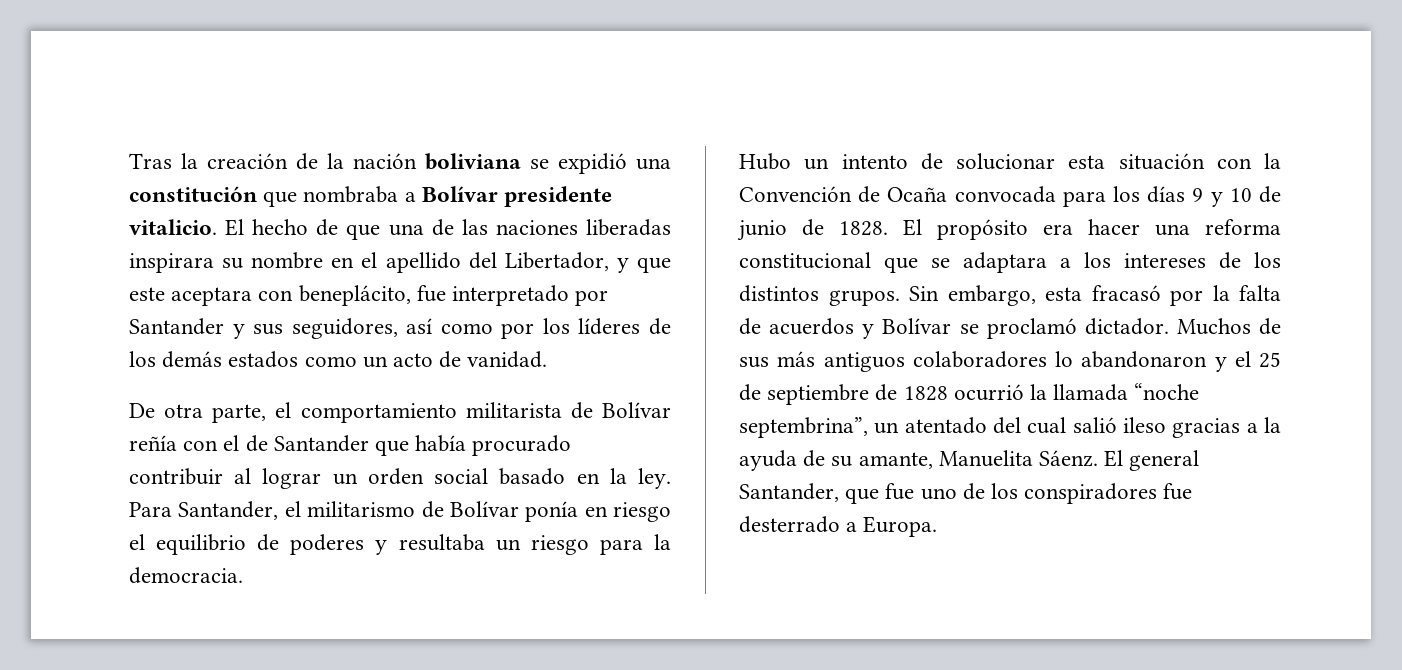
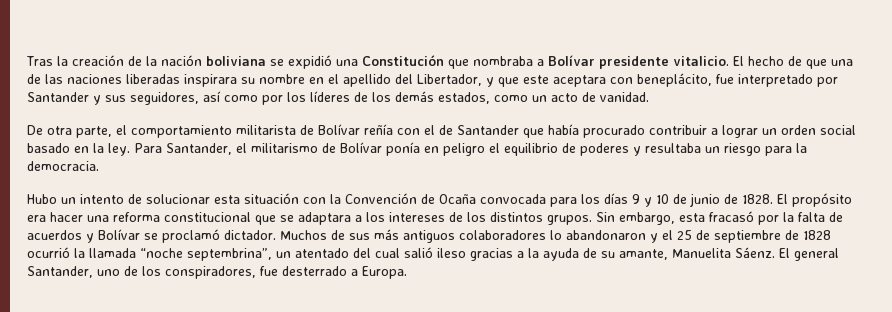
[129,186,257,202] constitución -> [362,55,444,66] Constitución
[228,351,299,368] estados -> [438,92,490,104] estados,
[234,468,252,484] al -> [711,128,718,135] a
[613,502,671,522] riesgo -> [443,143,485,156] peligro
[845,483,915,504] que fue -> (93, 272) none
[1024,483,1158,504] conspiradores -> [165,266,256,279] conspiradores,

